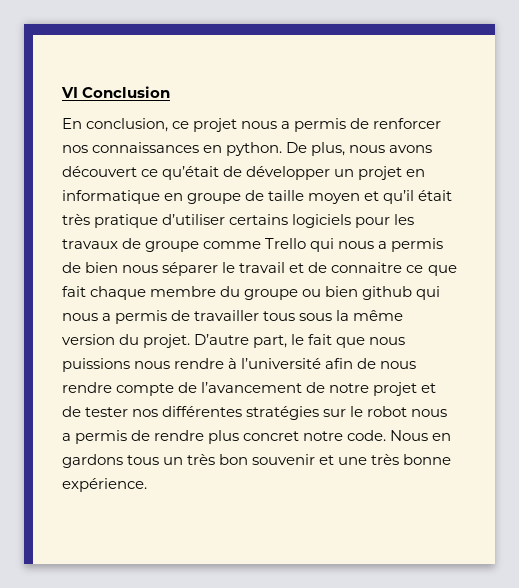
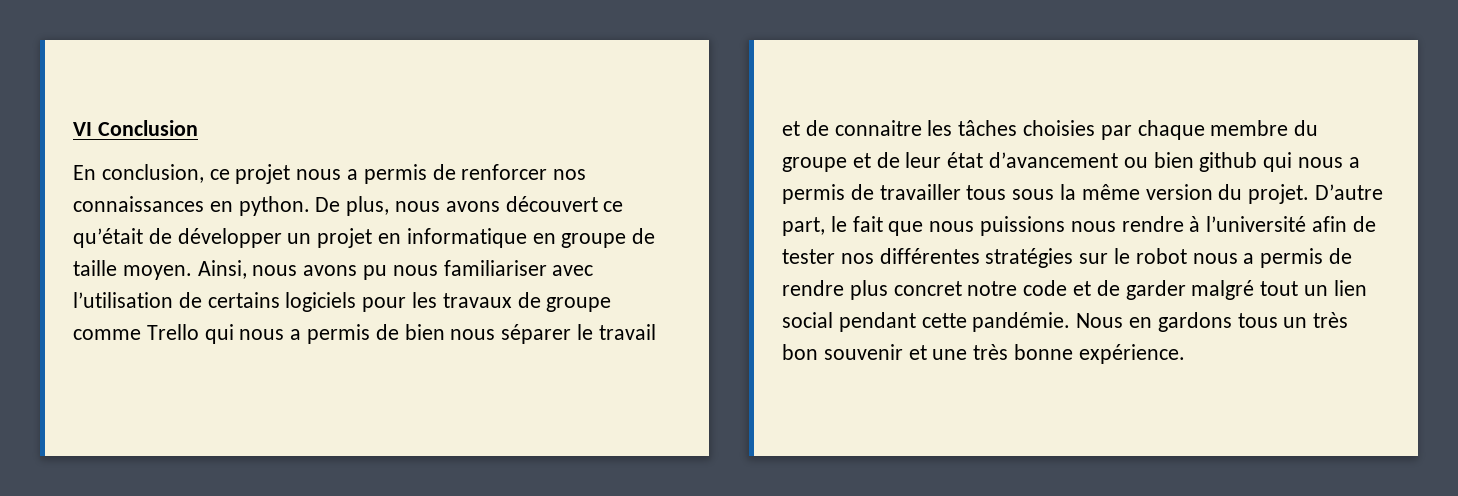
[308,190,453,204] [62,214,226,228] moyen et qu’il était très pratique d’utiliser -> [122,260,594,280] [73,292,202,308] moyen. Ainsi, nous avons pu nous familiariser avec l’utilisation de
[406,265,457,276] [62,286,299,300] ce que fait chaque membre du groupe -> [927,120,1319,140] [782,152,1119,172] les tâches choisies par chaque membre du groupe et de leur état d’avancement
[380,361,417,369] [62,382,437,396] [62,406,81,417] nous rendre compte de l’avancement de notre projet et de -> (1376, 224) none
[347,430,387,441] code. -> [1023,280,1367,300] [782,312,1071,332] code et de garder malgré tout un lien social pendant cette pandémie.

